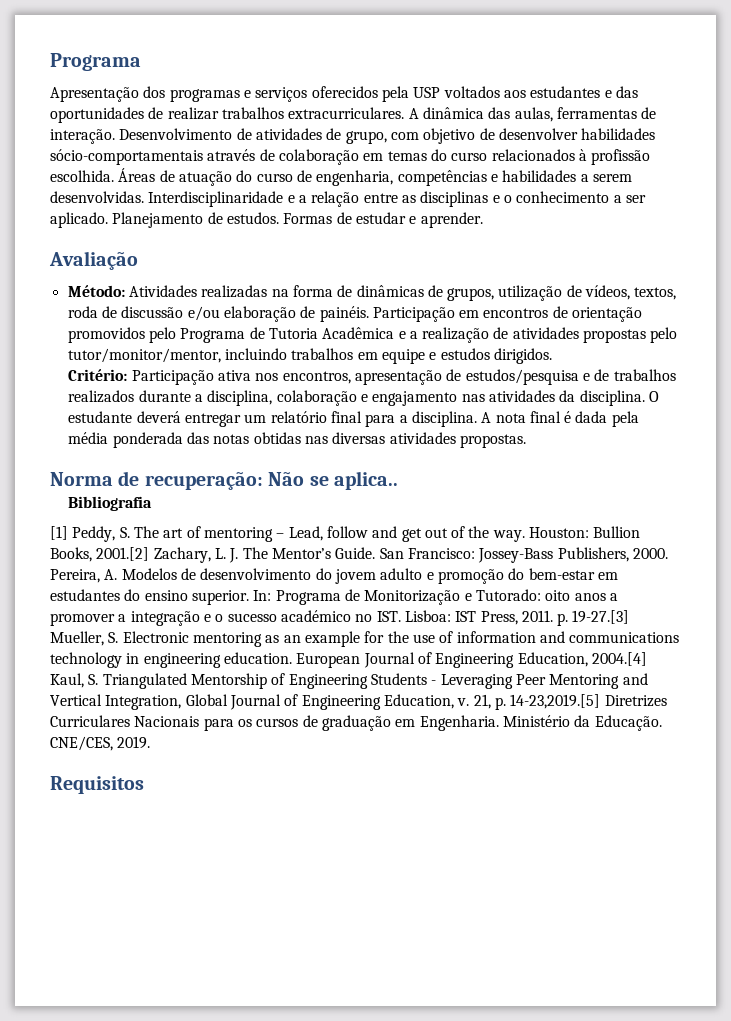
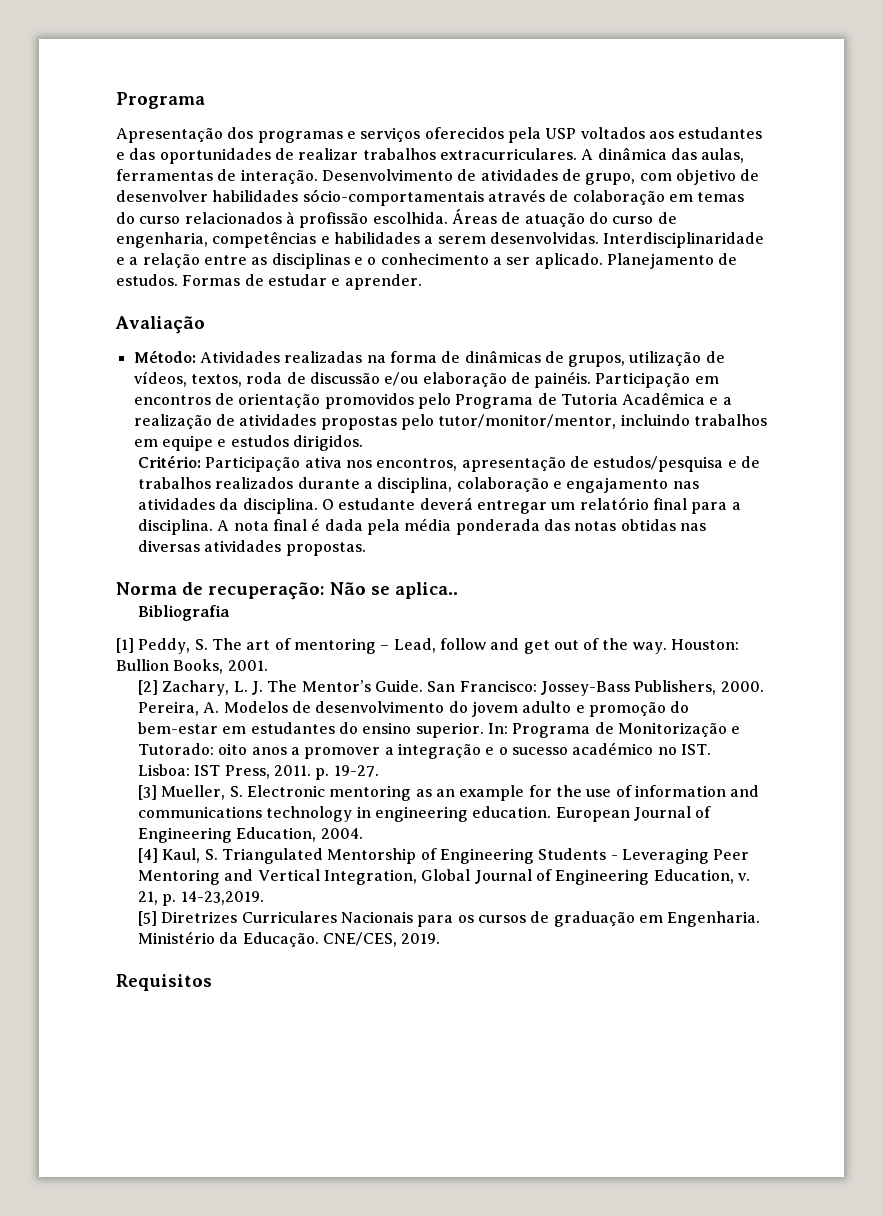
[96,547,150,561] 2001.[2] -> [227,660,268,671] [138,680,159,695] 2001. // [2]
[572,610,630,624] 19-27.[3] -> [333,765,379,777] [138,785,158,800] 19-27. // [3]
[591,652,647,666] 2004.[4] -> [320,828,363,839] [138,848,159,863] 2004. // [4]
[510,694,601,709] 14-23,2019.[5] -> [180,891,264,905] [138,911,158,926] 14-23,2019. // [5]

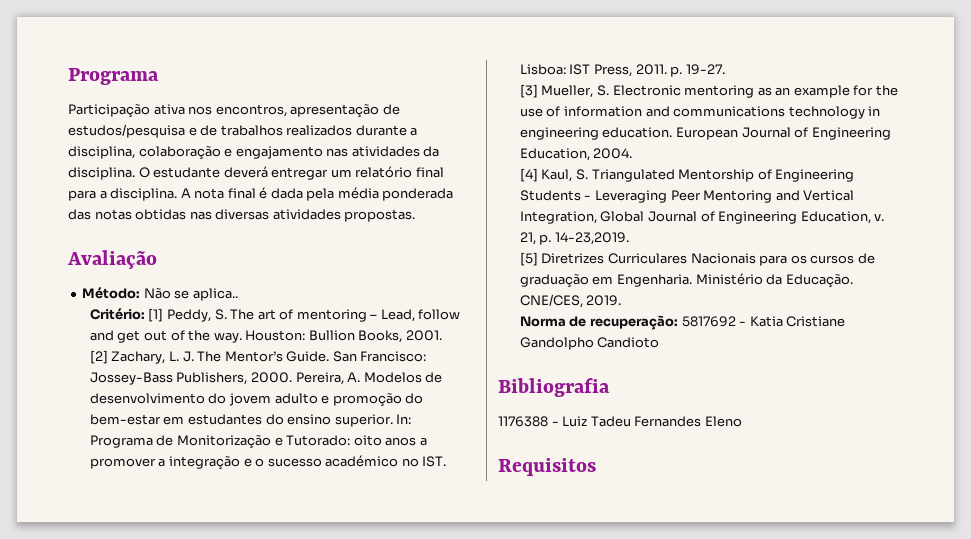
[116,127,763,143] [116,147,745,164] [116,169,760,185] [116,189,745,206] [116,209,677,228] [116,231,765,248] [116,253,738,269] [116,274,422,290] [115,316,205,334] [133,350,725,367] [133,371,719,388] [133,392,732,409] [133,414,767,430] [133,435,363,451] [138,455,202,468] Apresentação dos programas e serviços oferecidos pela USP voltados aos estudantes e das oportunidades de realizar trabalhos extracurriculares. A dinâmica das aulas, ferramentas de interação. Desenvolvimento de atividades de grupo, com objetivo de desenvolver habilidades sócio-comportamentais através de colaboração em temas do curso relacionados à profissão escolhida. Áreas de atuação do curso de engenharia, competências e habilidades a serem desenvolvidas. Interdisciplinaridade e a relação entre as disciplinas e o conhecimento a ser aplicado. Planejamento de estudos. Formas de estudar e aprender. // Avaliação // Método: Atividades realizadas na forma de dinâmicas de grupos, utilização de vídeos, textos, roda de discussão e/ou elaboração de painéis. Participação em encontros de orientação promovidos pelo Programa de Tutoria Acadêmica e a realização de atividades propostas pelo tutor/monitor/mentor, incluindo trabalhos em equipe e estudos dirigidos. // Critério: -> (159, 76) none
[116,582,325,600] Norma de recuperação: -> [67,250,157,269] [82,287,141,299] Avaliação // Método:
[138,605,231,621] Bibliografia // -> [89,308,145,320] Critério:
(441, 938) none -> [519,315,846,330] [519,337,660,350] [498,378,610,397] [498,416,742,427] // Norma de recuperação: 5817692 - Katia Cristiane Gandolpho Candioto // Bibliografia // 1176388 - Luiz Tadeu Fernandes Eleno

